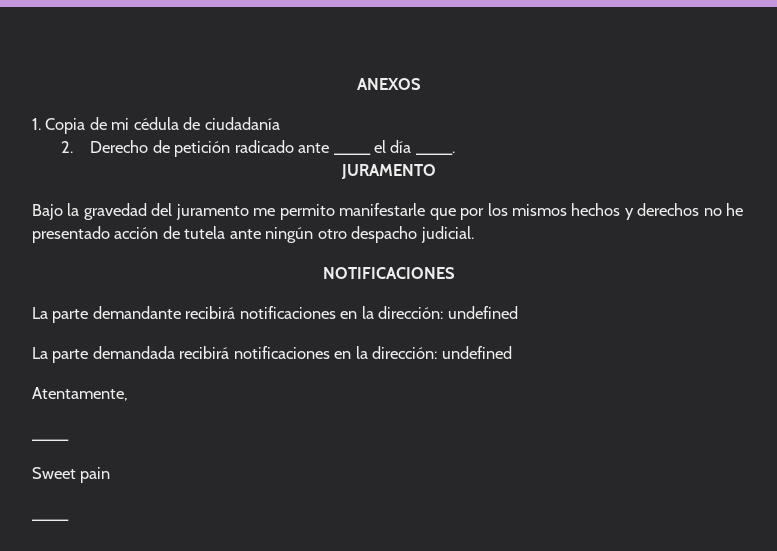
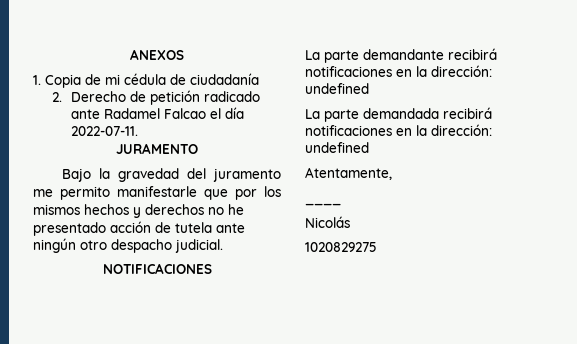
[333,153,371,155] ____ -> [104,108,207,119] Radamel Falcao
[415,151,455,155] ____. -> [71,126,139,136] 2022-07-11.
[32,467,111,483] [32,519,69,521] Sweet pain // ____ -> [305,216,350,228] [305,242,377,252] Nicolás // 1020829275

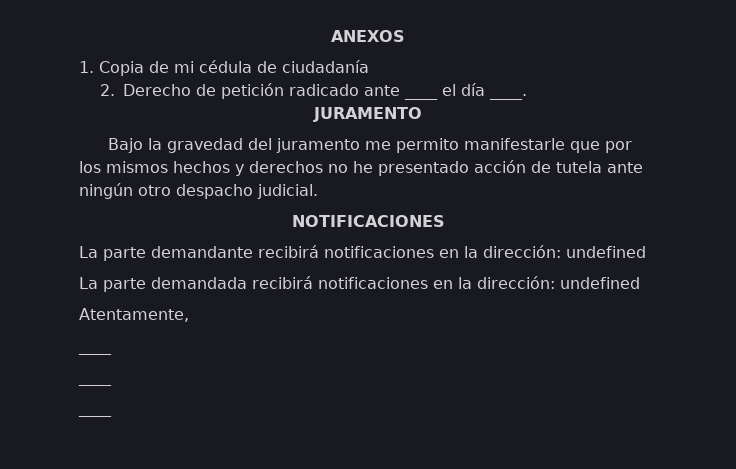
[104,108,207,119] Radamel Falcao -> [404,96,439,100] ____
[71,126,139,136] 2022-07-11. -> [489,94,528,100] ____.
[305,216,350,228] [305,242,377,252] Nicolás // 1020829275 -> [78,382,112,386] [78,413,112,417] ____ // ____

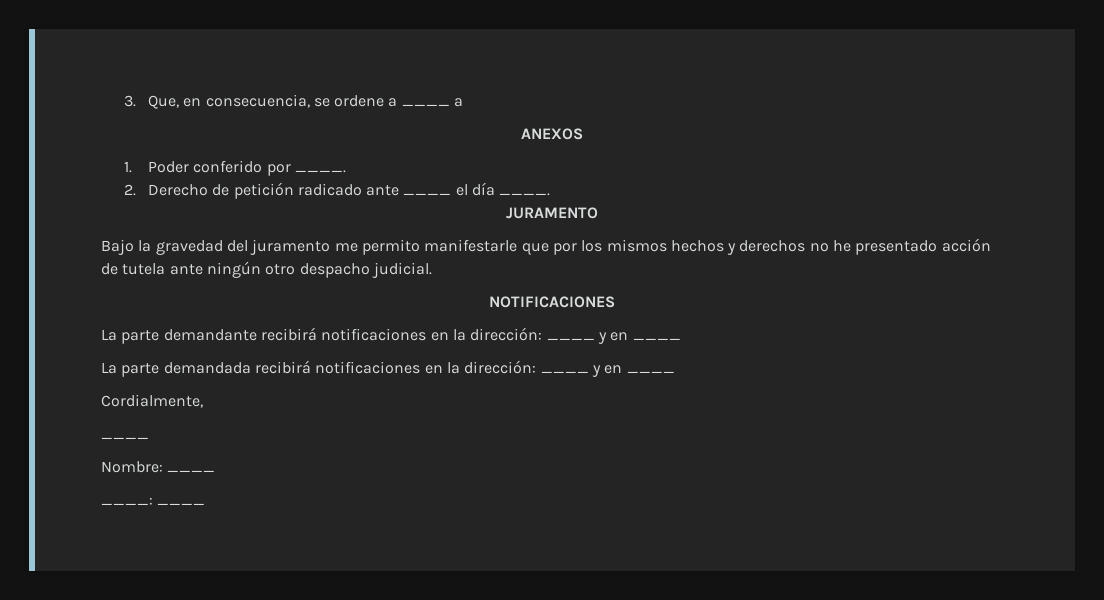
[331,30,405,42] [79,60,369,76] ANEXOS // 1. Copia de mi cédula de ciudadanía -> [124,94,464,109] [521,128,583,140] [124,160,346,176] 3. Que, en consecuencia, se ordene a ____ a // ANEXOS // 1. Poder conferido por ____.
[566,246,646,258] undefined -> [546,332,681,344] ____ y en ____
[560,277,640,289] [79,308,189,322] [78,351,112,355] [78,382,112,386] undefined // Atentamente, // ____ // ____ // -> [540,365,675,377] [101,394,203,408] [101,437,149,439] [101,461,216,473] [101,497,153,505] ____ y en ____ // Cordialmente, // ____ // Nombre: ____ // ____:

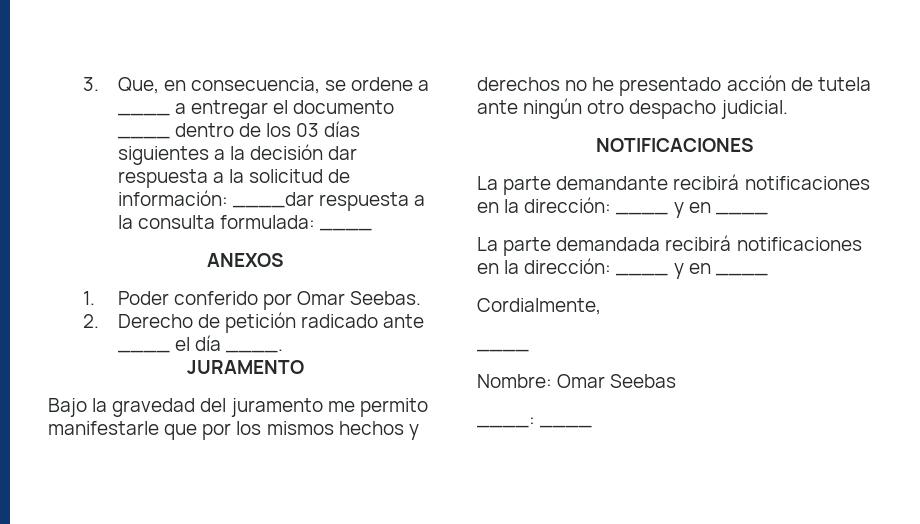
(464, 102) none -> [190,100,395,119] [117,121,361,139] [117,144,358,165] [117,169,351,188] [117,190,425,211] [117,215,372,231] entregar el documento ____ dentro de los 03 días siguientes a la decisión dar respuesta a la solicitud de información: ____dar respuesta a la consulta formulada: ____
[294,170,346,173] ____. -> [296,291,422,305] Omar Seebas.
[167,470,216,472] ____ -> [557,374,677,388] Omar Seebas

